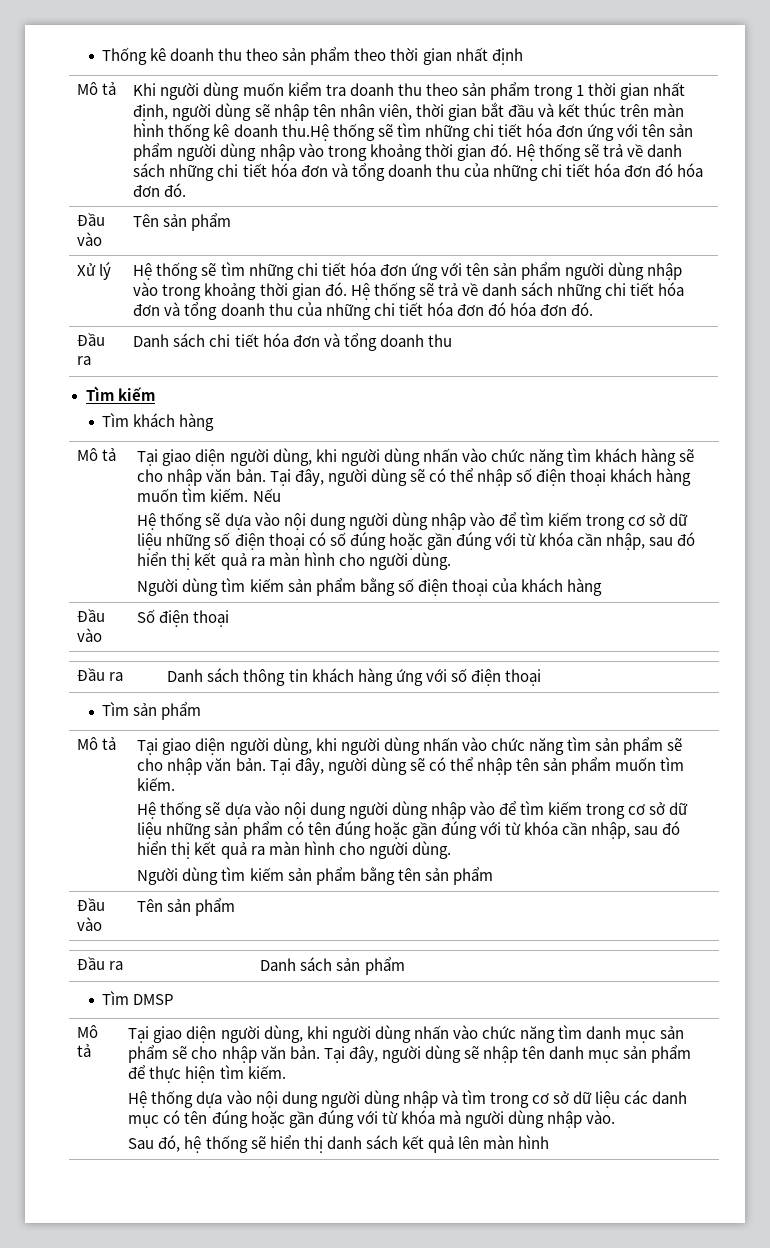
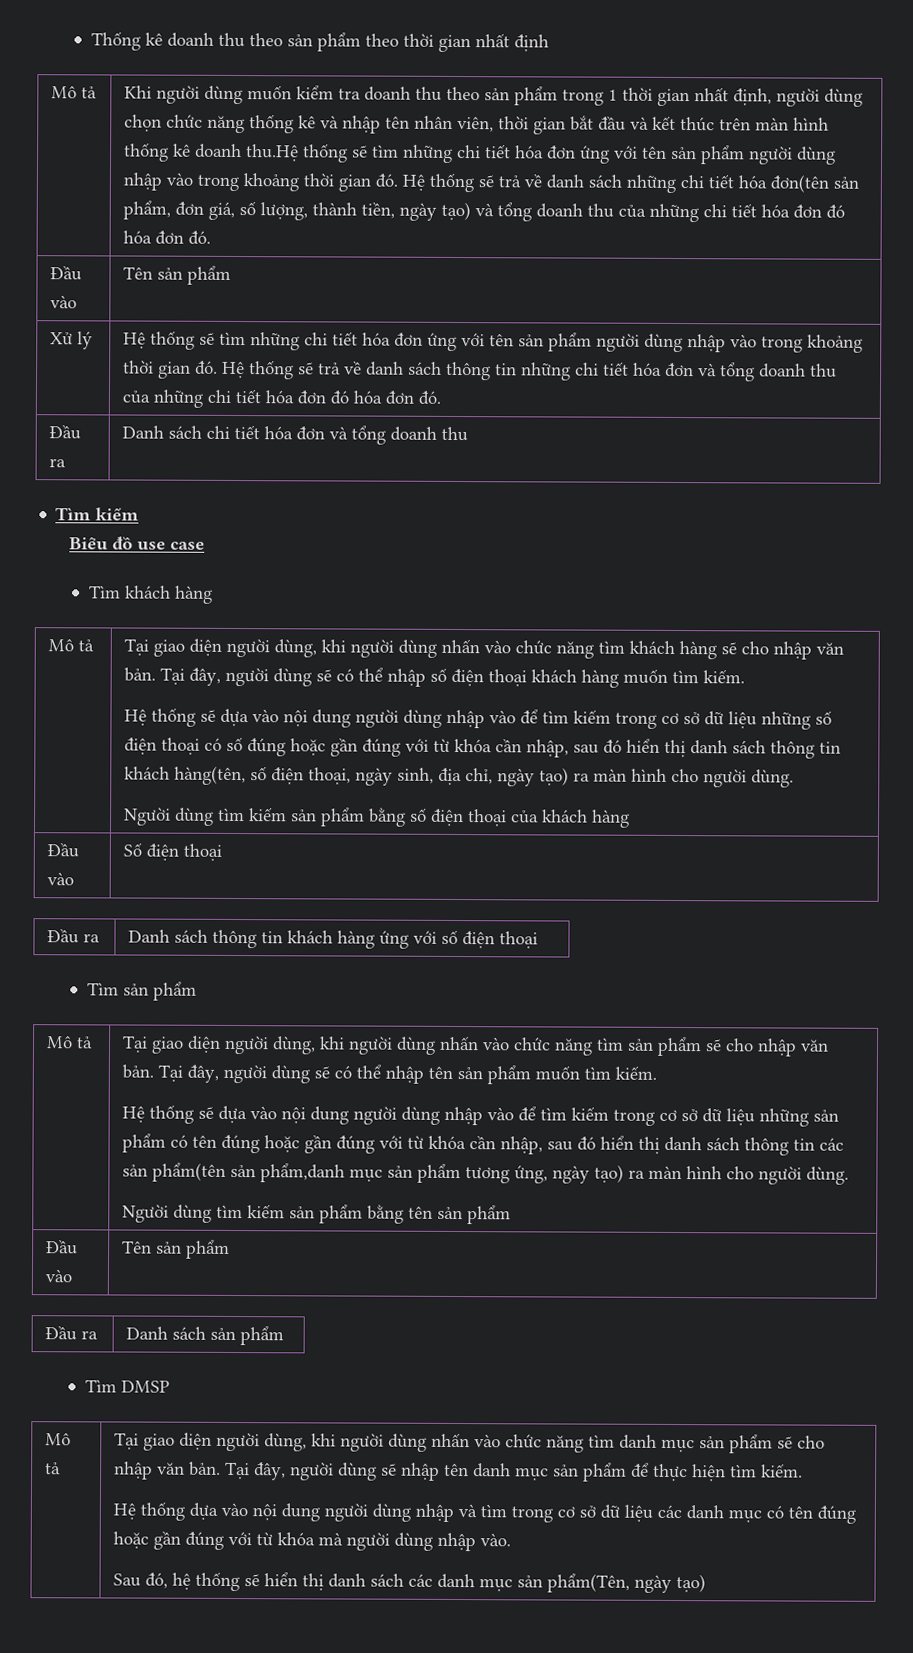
[254,104,270,117] sẽ -> [124,114,340,134] chọn chức năng thống kê và
[300,165,328,177] đơn -> [770,174,860,193] [123,200,472,221] đơn(tên sản phẩm, đơn giá, số lượng, thành tiền, ngày tạo)
(553, 289) none -> [446,361,518,381] thông tin
(155, 394) none -> [68,536,205,551] // Biểu đồ use case
[252,488,281,502] Nếu -> (746, 676) none
[194,552,247,570] kết quả -> [690,740,842,759] [124,765,570,787] danh sách thông tin khách hàng(tên, số điện thoại, ngày sinh, địa chỉ, ngày tạo)
[194,841,247,859] kết quả -> [664,1136,845,1156] [122,1162,625,1184] danh sách thông tin các sản phẩm(tên sản phẩm,danh mục sản phẩm tương ứng, ngày tạo)
[401,1135,550,1153] kết quả lên màn hình -> [408,1573,707,1593] các danh mục sản phẩm(Tên, ngày tạo)

